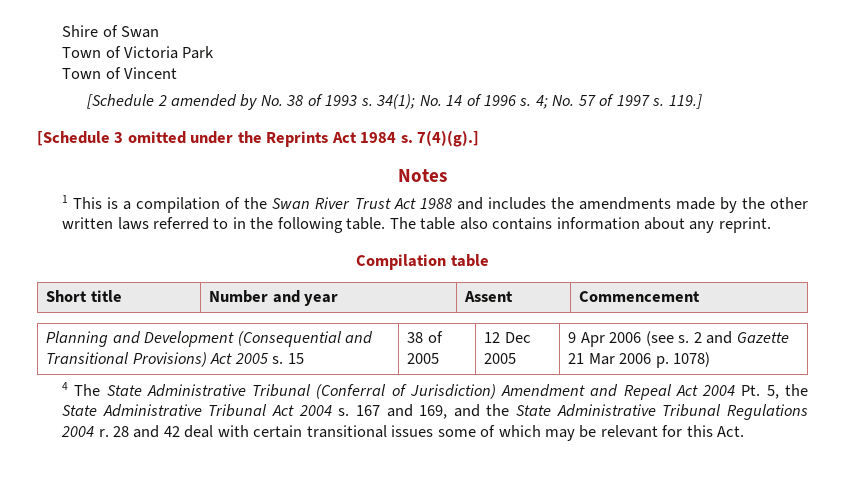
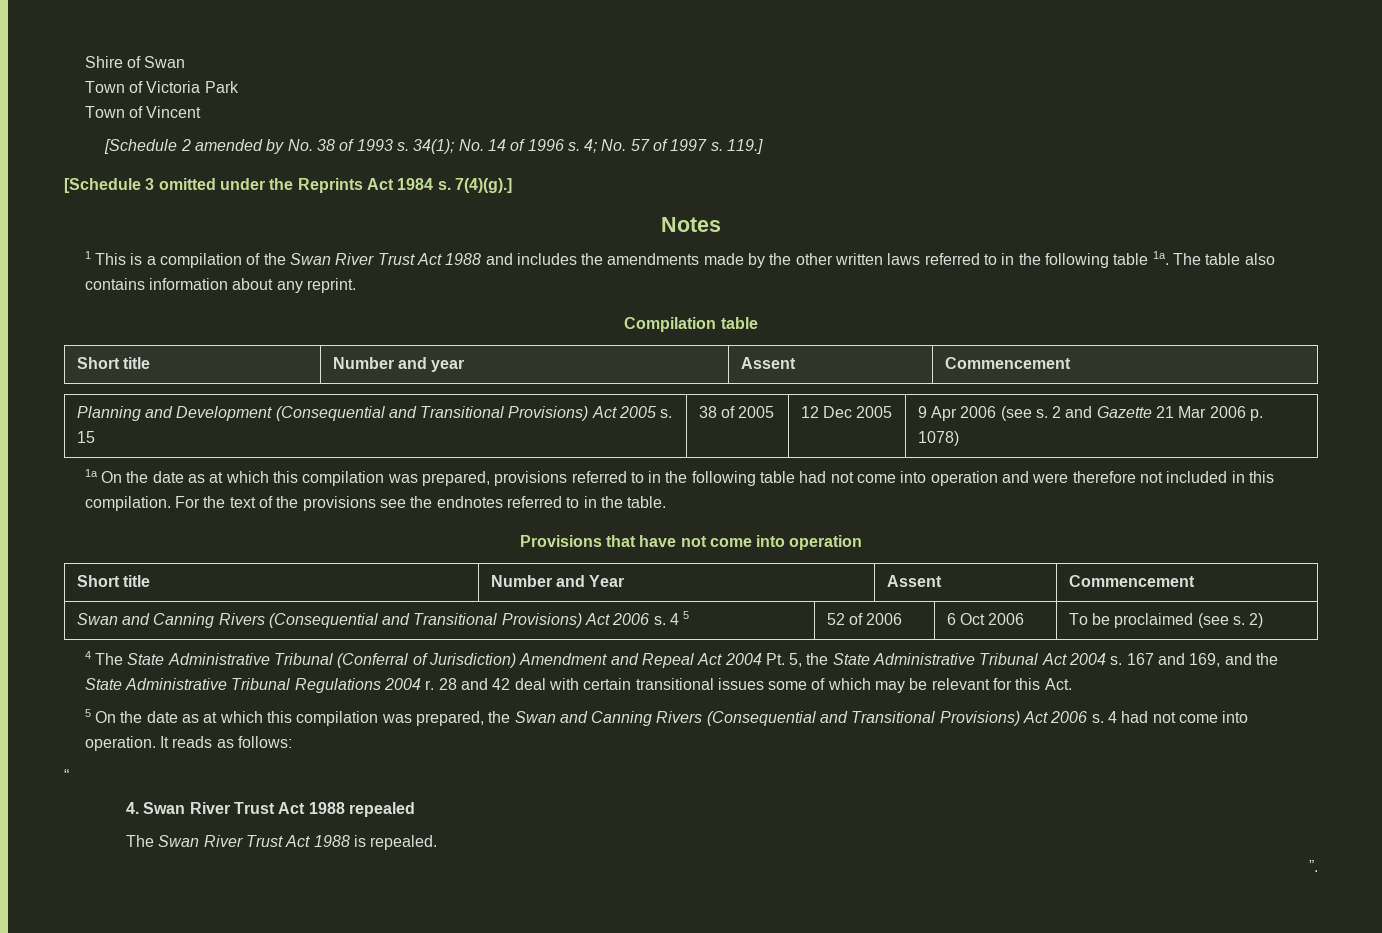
[346,217,386,230] table. -> [1113,251,1169,265] table 1a.
(711, 359) none -> [84,469,1274,486] [84,496,667,511] [519,535,863,550] [76,575,150,587] [490,575,625,587] [886,575,942,587] [1068,575,1195,587] [76,611,690,628] [826,613,903,625] [946,613,1025,625] [1068,613,1264,628] // 1a On the date as at which this compilation was prepared, provisions referred to in the following table had not come into operation and were therefore not included in this compilation. For the text of the provisions see the endnotes referred to in the table. // Provisions that have not come into operation // Short title | Number and Year | Assent | Commencement // Swan and Canning Rivers (Consequential and Transitional Provisions) Act 2006 s. 4 5 | 52 of 2006 | 6 Oct 2006 | To be proclaimed (see s. 2)
(745, 431) none -> [84,709,1249,726] [84,736,292,751] [64,769,69,781] [126,802,415,817] [126,835,438,850] [1309,860,1318,872] // 5 On the date as at which this compilation was prepared, the Swan and Canning Rivers (Consequential and Transitional Provisions) Act 2006 s. 4 had not come into operation. It reads as follows: // “ // 4. Swan River Trust Act 1988 repealed // The Swan River Trust Act 1988 is repealed. // ”.

